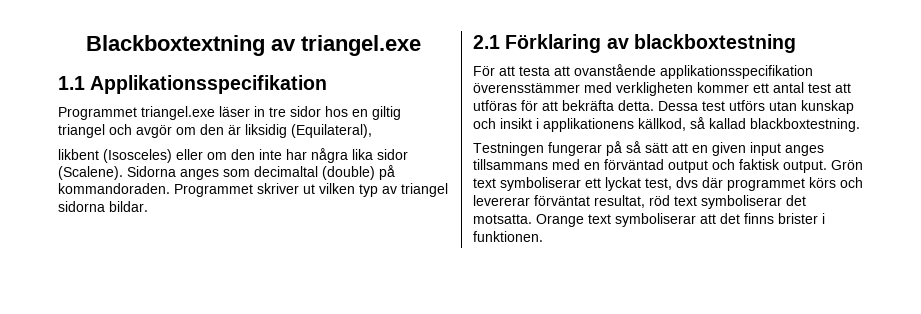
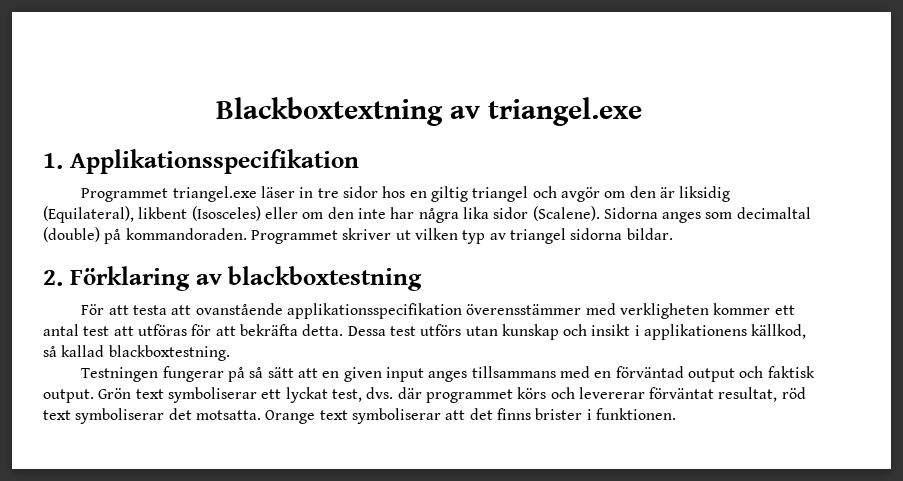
[58,76,85,90] 1.1 -> [43,153,63,169] 1.
(372, 131) // -> (134, 214) none
[473,35,500,49] 2.1 -> [43,270,63,286] 2.
[676,177,698,188] dvs -> [366,387,394,399] dvs.

